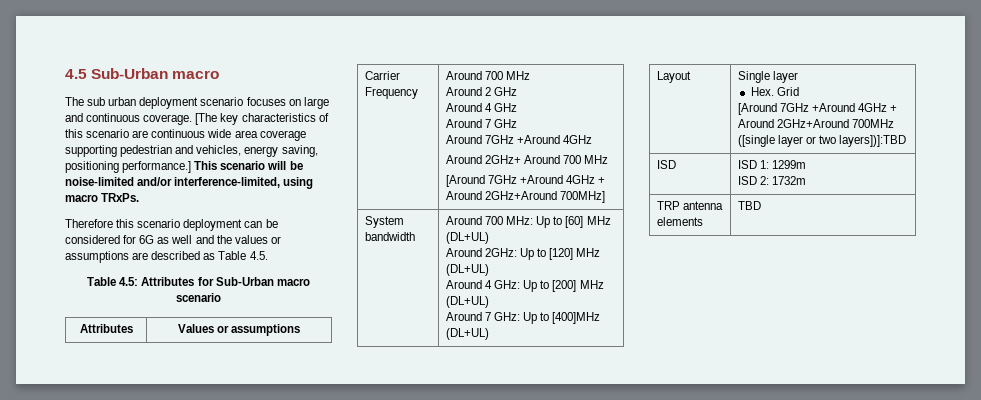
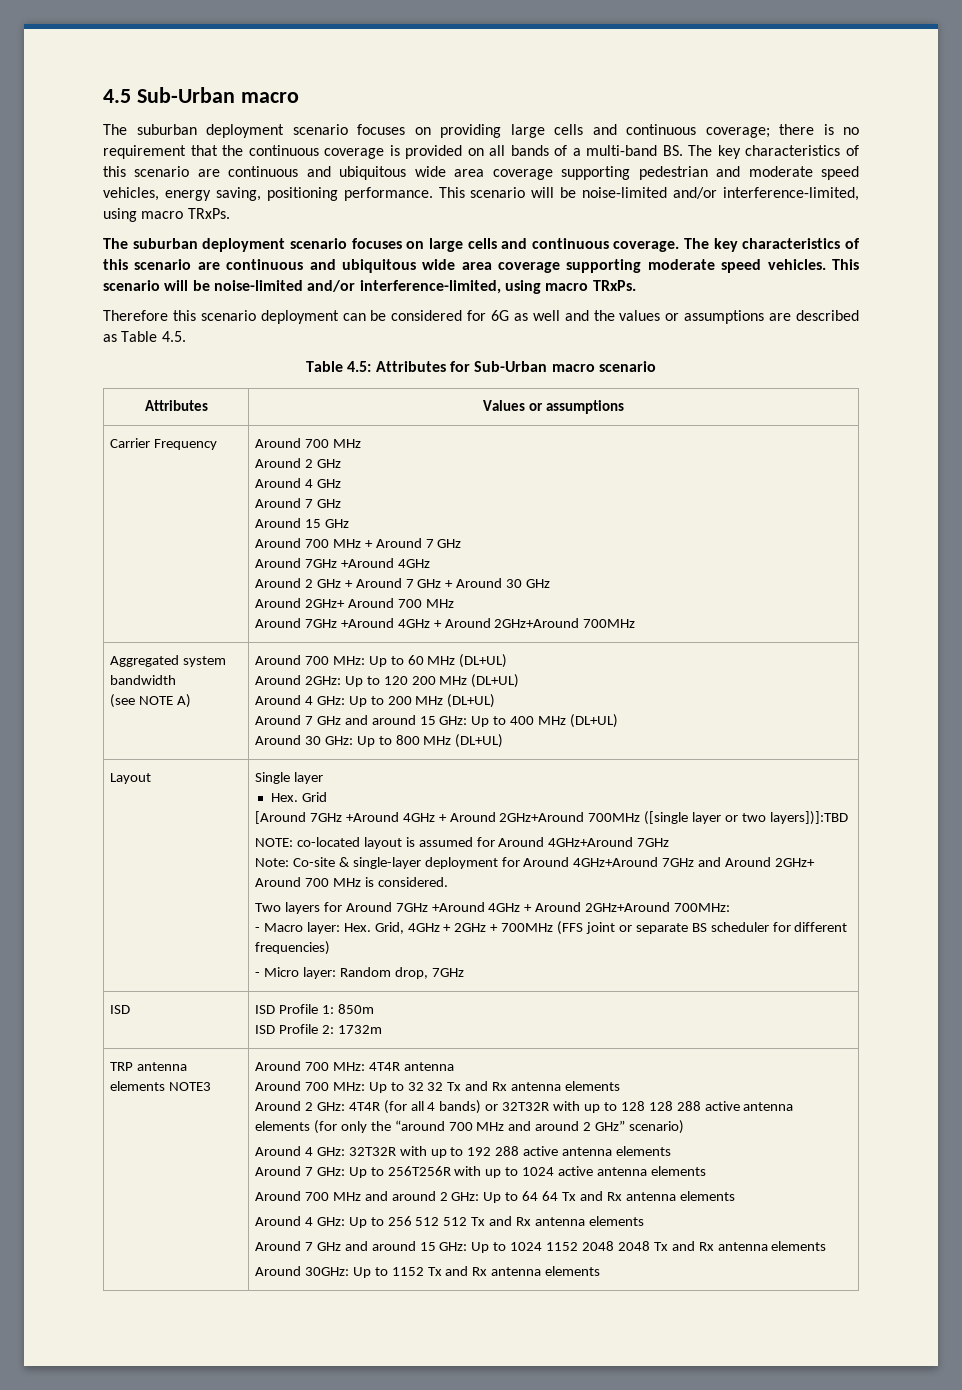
[87,97,329,109] [65,113,329,125] [65,129,206,138] sub urban deployment scenario focuses on large and continuous coverage. [The key characteristics of this scenario are continuous -> [136,124,859,138] [103,145,860,159] [103,166,407,180] suburban deployment scenario focuses on providing large cells and continuous coverage; there is no requirement that the continuous coverage is provided on all bands of a multi-band BS. The key characteristics of this scenario are continuous and ubiquitous
(194, 149) none -> [748,166,859,180] moderate speed
[122,161,192,173] performance.] -> [343,187,859,201] [103,208,230,222] [103,238,860,252] [103,259,826,273] performance. This scenario will be noise-limited and/or interference-limited, using macro TRxPs. // The suburban deployment scenario focuses on large cells and continuous coverage. The key characteristics of this scenario are continuous and ubiquitous wide area coverage supporting moderate speed vehicles.
[484,135,593,144] 7GHz +Around 4GHz -> [304,519,349,528] [254,538,462,548] [254,558,430,568] [254,578,551,588] 15 GHz // Around 700 MHz + Around 7 GHz // Around 7GHz +Around 4GHz // Around 2 GHz + Around 7 GHz + Around 30 GHz
[445,175,606,187] [445,191,606,203] [364,216,404,228] [364,232,415,241] [445,216,584,228] [Around 7GHz +Around 4GHz + Around 2GHz+Around 700MHz] // System bandwidth | Around 700 MHz: Up to [60] -> [254,618,636,628] [109,655,226,667] [109,675,176,685] [109,694,191,708] [254,655,424,667] Around 7GHz +Around 4GHz + Around 2GHz+Around 700MHz // Aggregated system bandwidth // (see NOTE A) | Around 700 MHz: Up to 60
[549,248,574,260] [120] -> [383,676,436,685] 120 200
[552,280,577,292] [200] -> [387,696,412,705] 200
[494,312,601,324] GHz: Up to [400]MHz -> [316,714,618,728] [254,735,452,747] GHz and around 15 GHz: Up to 400 MHz (DL+UL) // Around 30 GHz: Up to 800 MHz
(907, 141) none -> [254,837,670,849] [254,857,815,869] [254,877,448,887] [254,902,731,914] [254,921,848,935] [254,941,330,955] [254,967,464,979] // NOTE: co-located layout is assumed for Around 4GHz+Around 7GHz // Note: Co-site & single-layer deployment for Around 4GHz+Around 7GHz and Around 2GHz+ Around 700 MHz is considered. // Two layers for Around 7GHz +Around 4GHz + Around 2GHz+Around 700MHz: // - Macro layer: Hex. Grid, 4GHz + 2GHz + 700MHz (FFS joint or separate BS scheduler for different frequencies) // - Micro layer: Random drop, 7GHz
[759,160,807,169] [737,176,757,185] 1: 1299m // ISD -> [278,1004,374,1014] [254,1024,318,1034] Profile 1: 850m // ISD Profile
[737,201,761,210] | TBD -> [168,1082,211,1091] [254,1061,454,1071] [254,1081,620,1093] [254,1100,794,1114] [254,1120,684,1134] [254,1146,671,1158] [254,1166,706,1178] [254,1191,735,1203] [254,1216,644,1228] [254,1241,827,1253] [254,1266,601,1278] NOTE3 | Around 700 MHz: 4T4R antenna // Around 700 MHz: Up to 32 32 Tx and Rx antenna elements // Around 2 GHz: 4T4R (for all 4 bands) or 32T32R with up to 128 128 288 active antenna elements (for only the “around 700 MHz and around 2 GHz” scenario) // Around 4 GHz: 32T32R with up to 192 288 active antenna elements // Around 7 GHz: Up to 256T256R with up to 1024 active antenna elements // Around 700 MHz and around 2 GHz: Up to 64 64 Tx and Rx antenna elements // Around 4 GHz: Up to 256 512 512 Tx and Rx antenna elements // Around 7 GHz and around 15 GHz: Up to 1024 1152 2048 2048 Tx and Rx antenna elements // Around 30GHz: Up to 1152 Tx and Rx antenna elements

